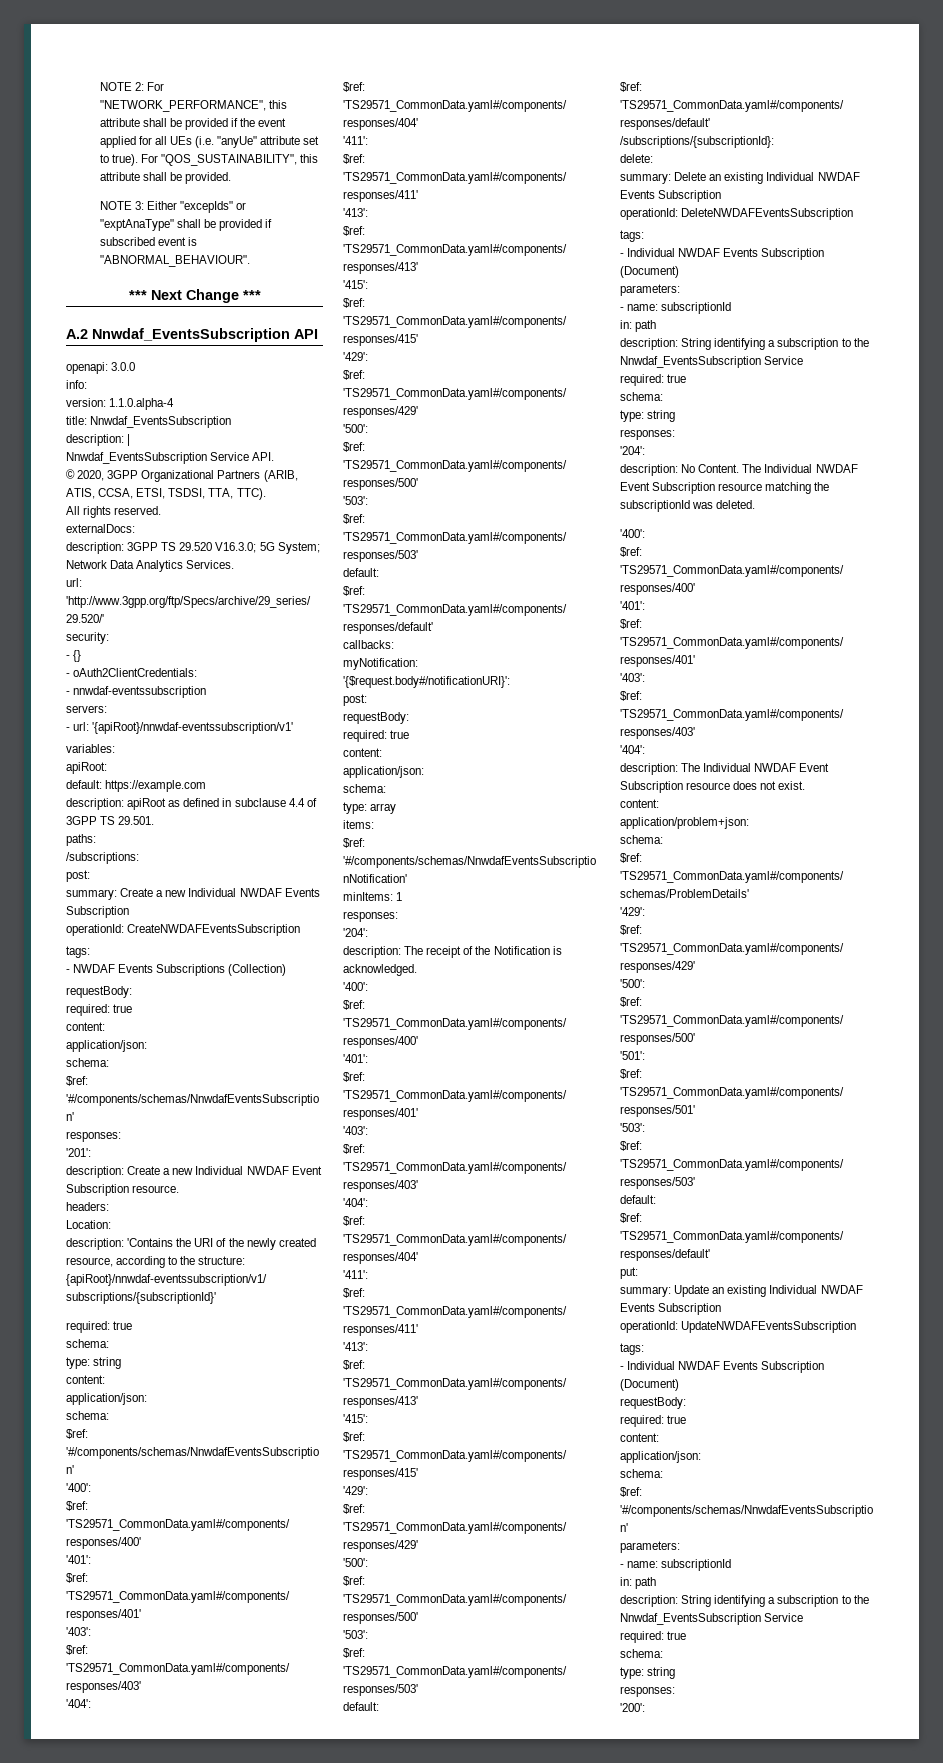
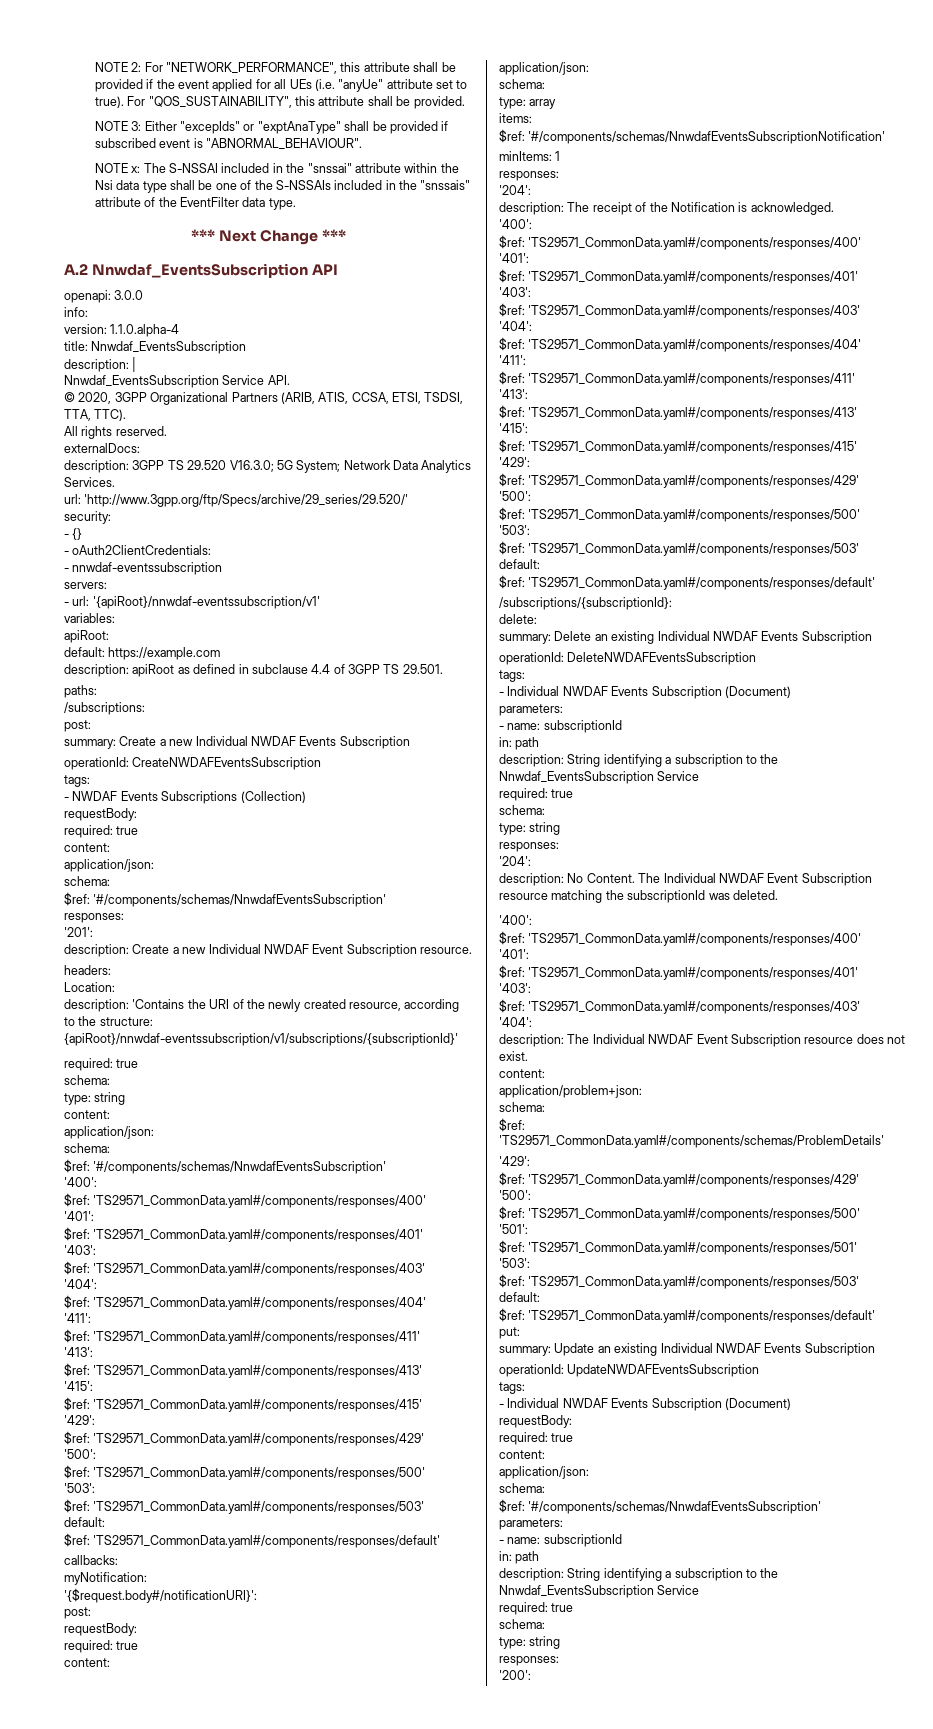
(250, 261) none -> [94,163,459,173] [94,180,471,193] [94,197,296,210] // NOTE x: The S-NSSAI included in the "snssai" attribute within the Nsi data type shall be one of the S-NSSAIs included in the "snssais" attribute of the EventFilter data type.

